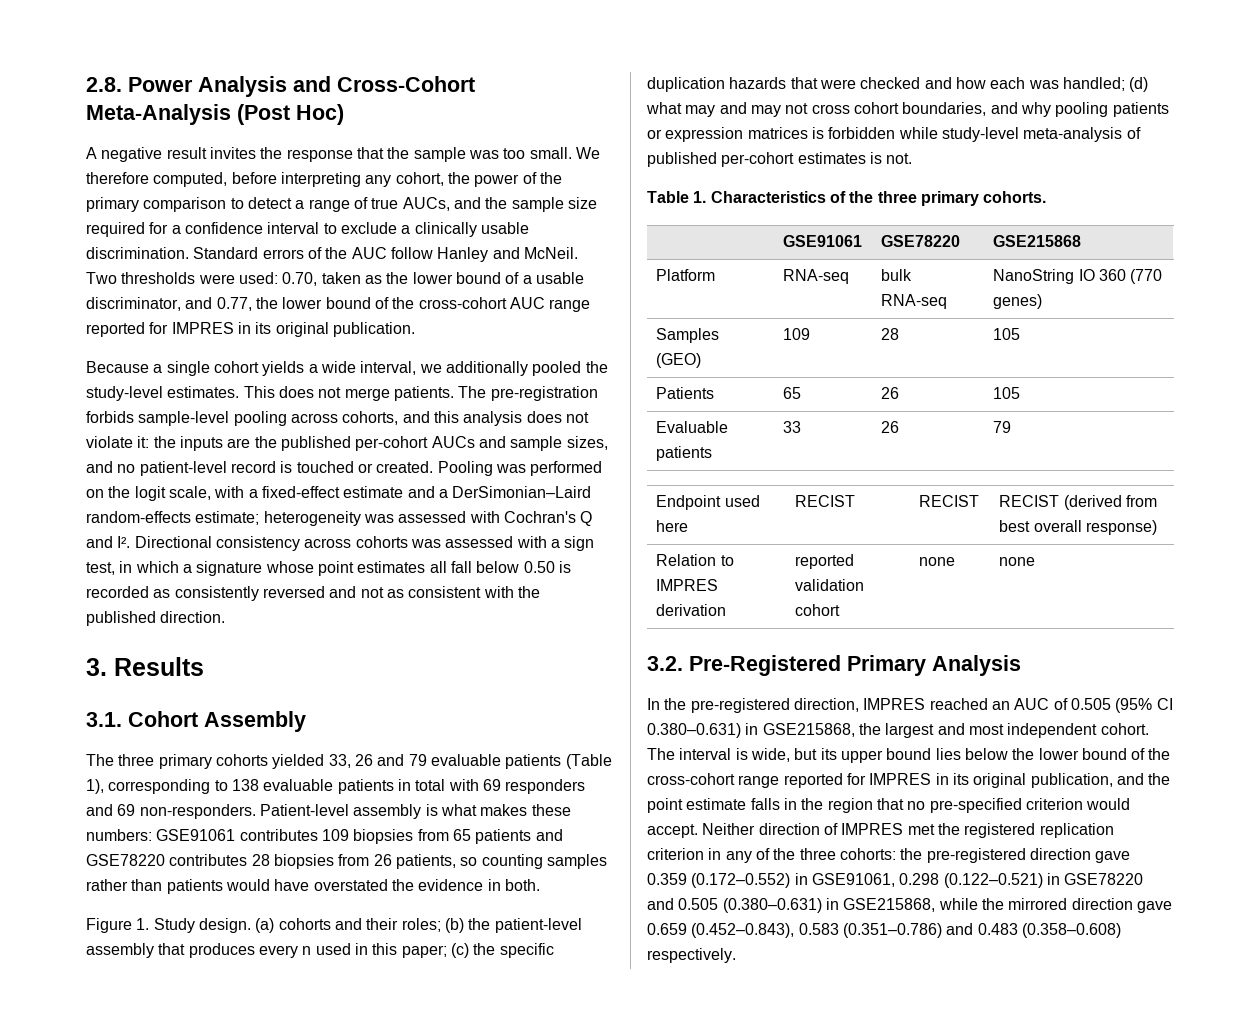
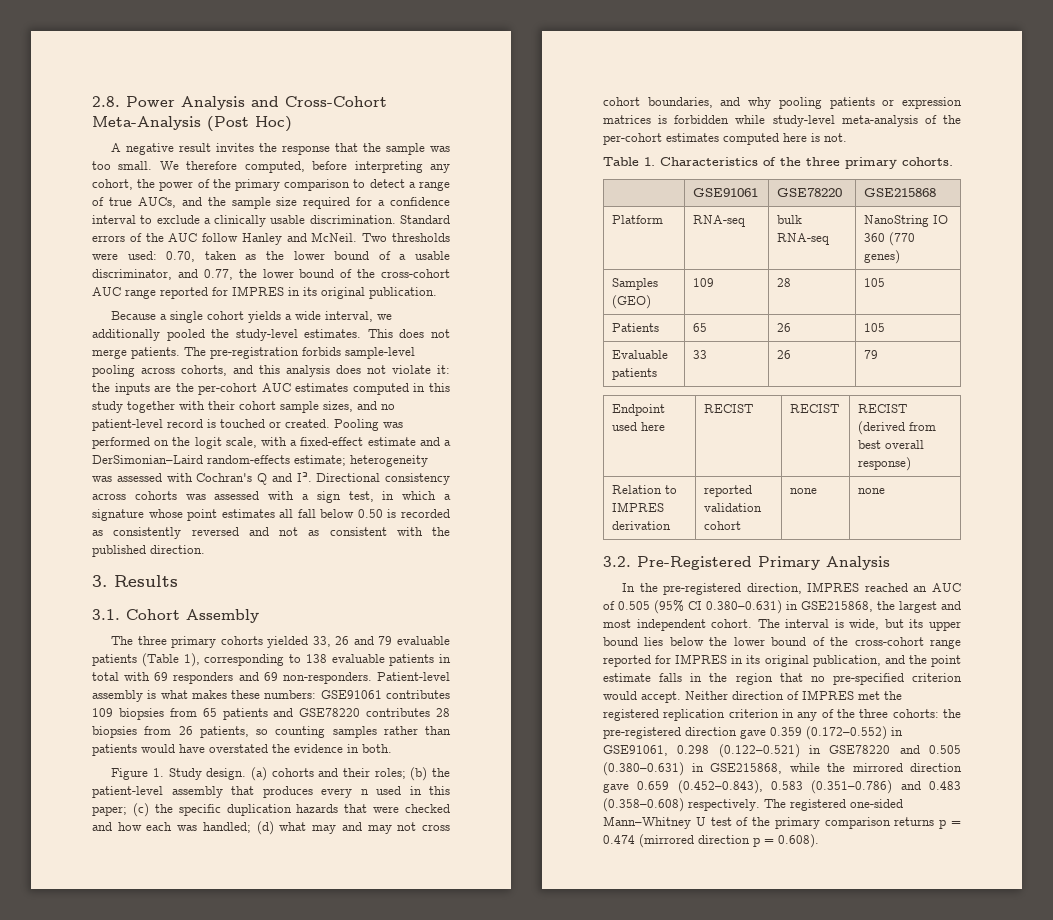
[280,436,506,451] published per-cohort AUCs and -> [198,383,450,395] [92,401,276,413] per-cohort AUC estimates computed in this study together with their cohort
[647,152,717,167] published -> [943,115,961,124] the
(866, 158) none -> [723,133,807,145] computed here
(736, 955) none -> [764,799,903,811] [603,816,961,829] [603,834,819,848] The registered one-sided Mann–Whitney U test of the primary comparison returns p = 0.474 (mirrored direction p = 0.608).

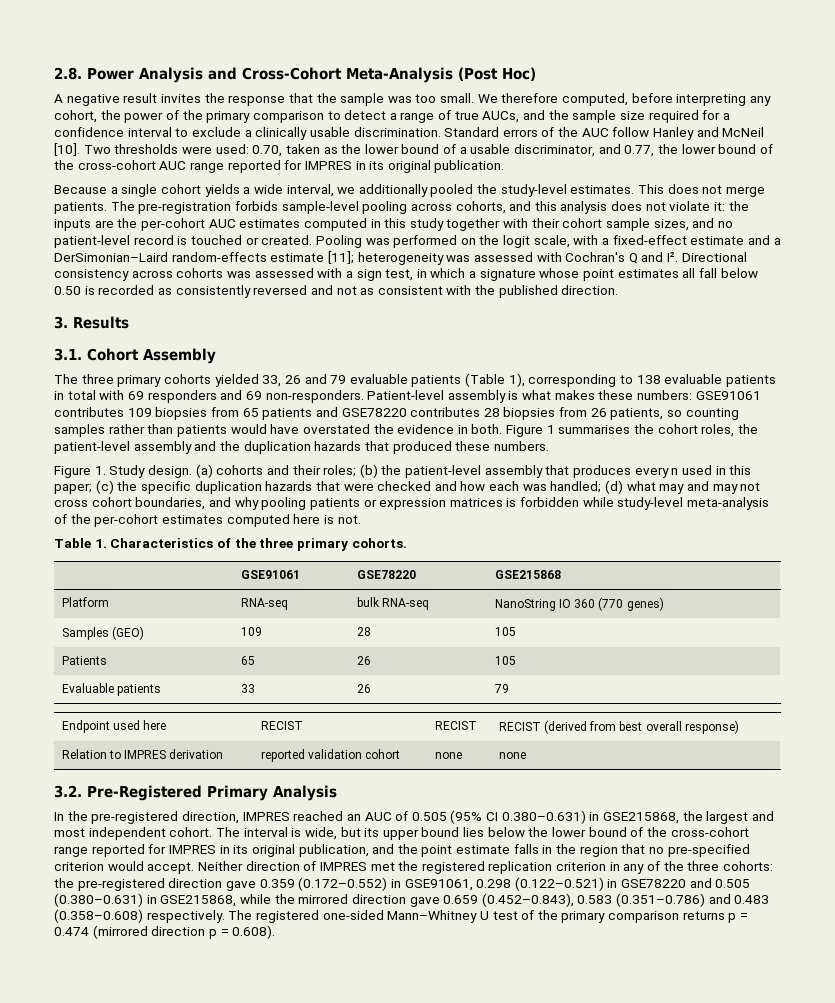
[311,232,358,242] McNeil. -> [722,127,765,137] [54,143,80,156] McNeil [10].
[294,455,346,466] estimate; -> [270,251,354,264] estimate [11];
(392, 748) none -> [506,424,758,437] [54,441,549,454] Figure 1 summarises the cohort roles, the patient-level assembly and the duplication hazards that produced these numbers.

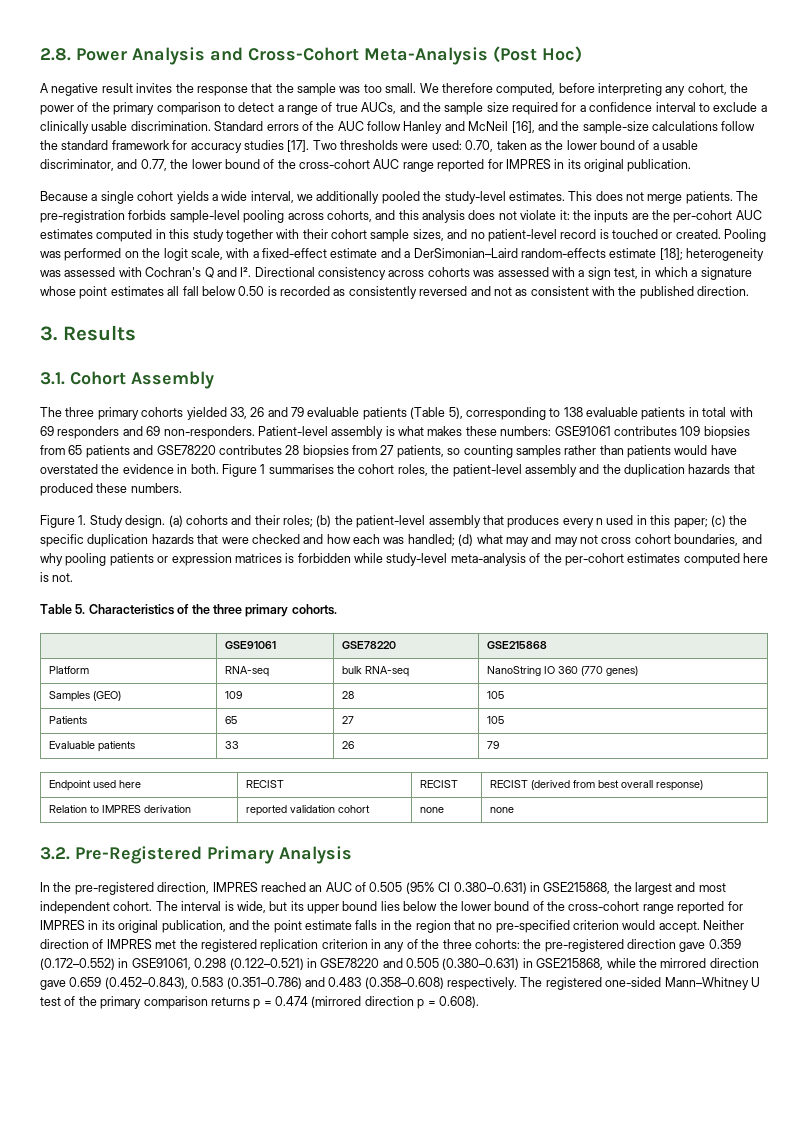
[54,143,80,156] [10]. -> [511,121,756,134] [40,140,310,153] [16], and the sample-size calculations follow the standard framework for accuracy studies [17].
[327,251,354,264] [11]; -> [659,248,683,260] [18];
[508,373,525,387] 1), -> [448,407,463,419] 5),
[590,408,607,417] 26 -> [380,445,395,455] 27
[94,539,107,548] 1. -> [75,604,86,614] 5.
[356,656,371,665] 26 -> [342,716,355,724] 27

